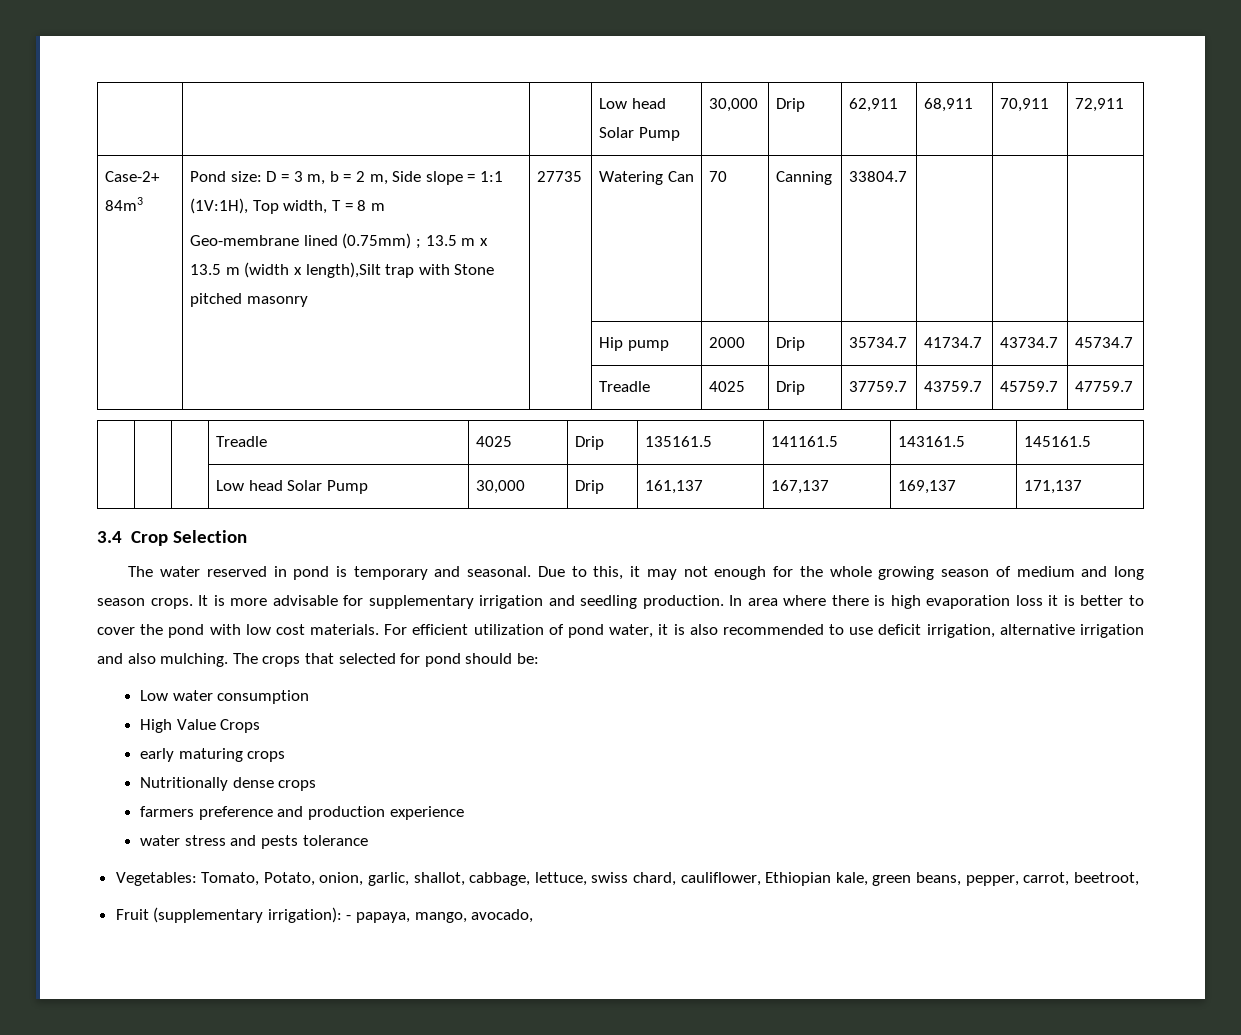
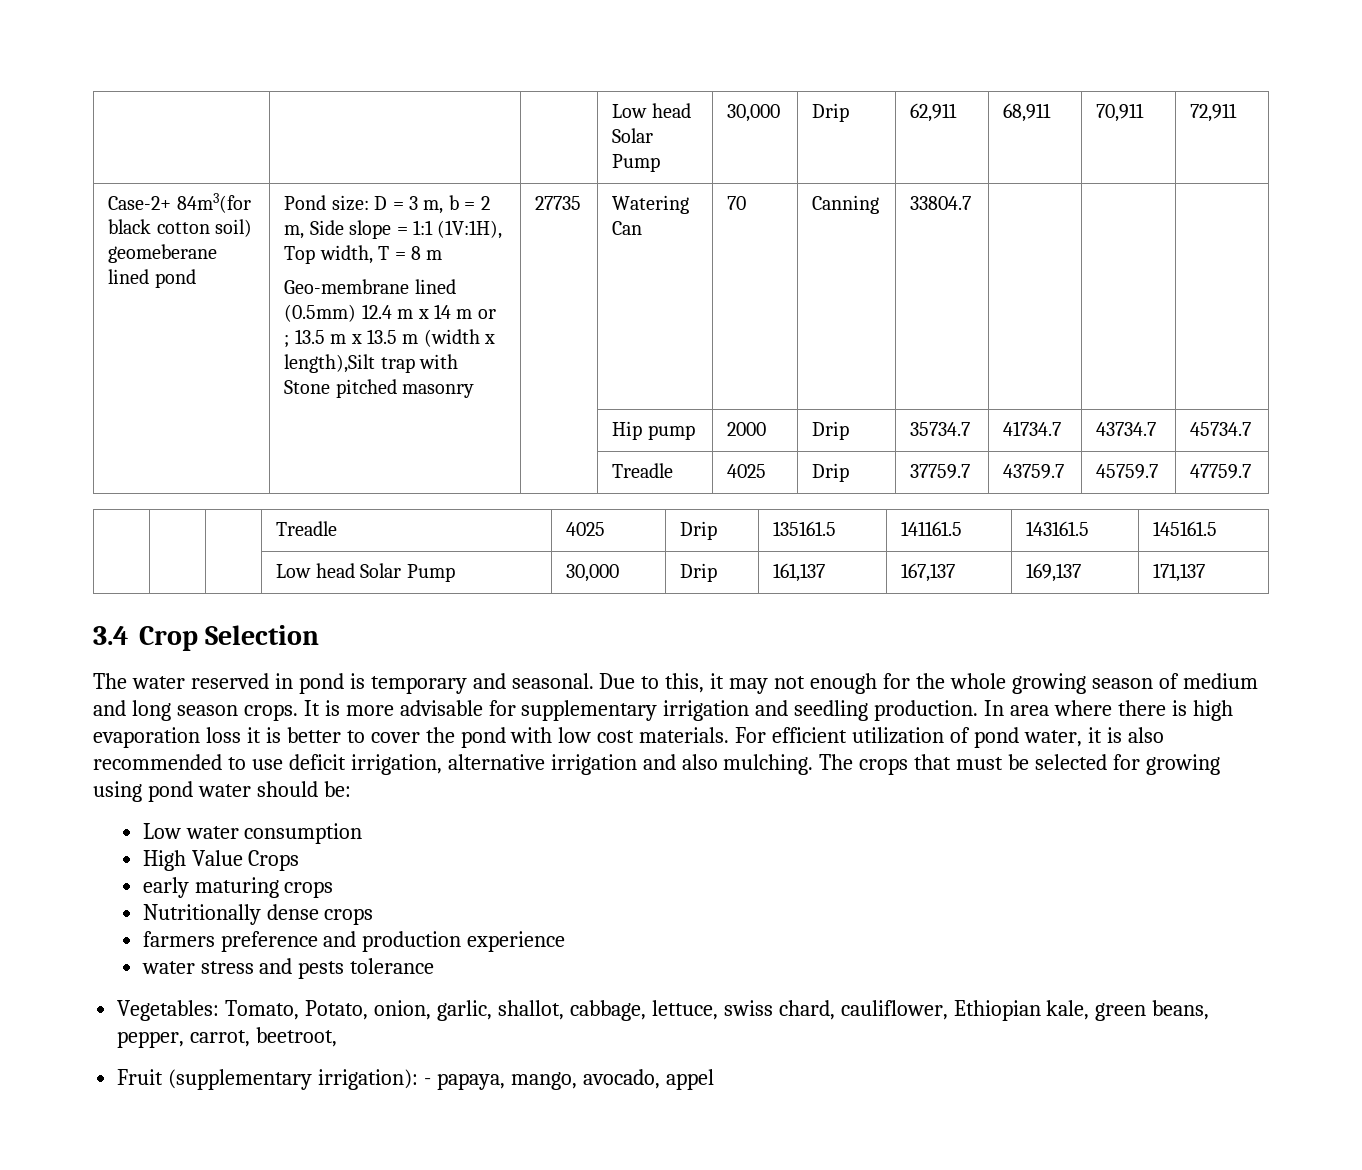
[105,197,144,211] 84m3 -> [176,193,251,213] [108,219,253,237] [108,244,218,263] [108,269,196,288] 84m3(for black cotton soil) geomeberane lined pond
[342,233,412,249] (0.75mm) -> [284,304,496,322] (0.5mm) 12.4 m x 14 m or
[338,653,461,667] selected for pond -> [956,754,1220,775] [93,781,251,802] must be selected for growing using pond water
(534, 916) none -> [665,1069,714,1090] appel

